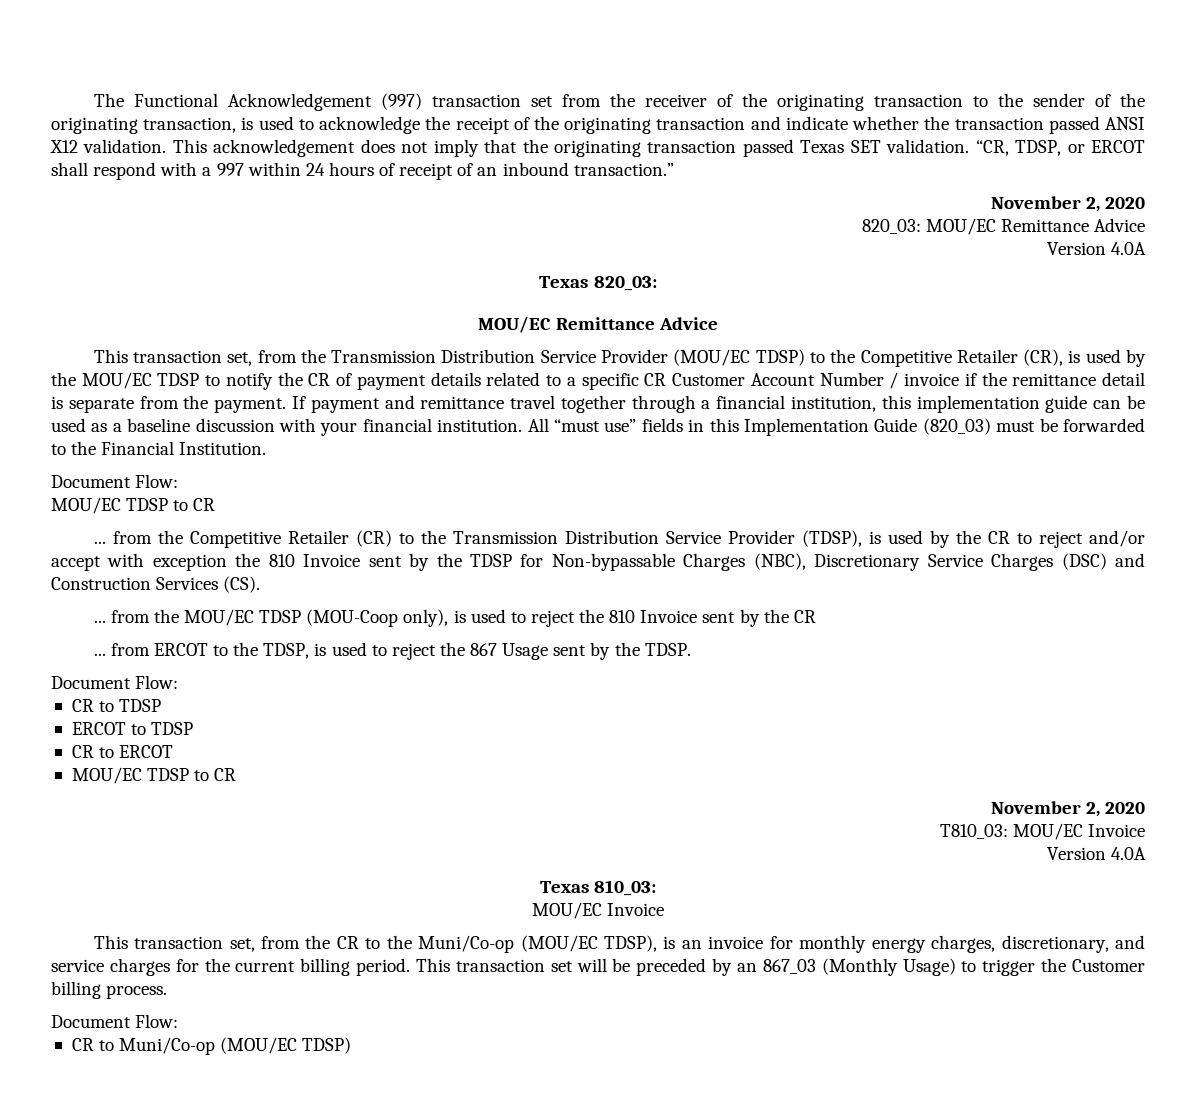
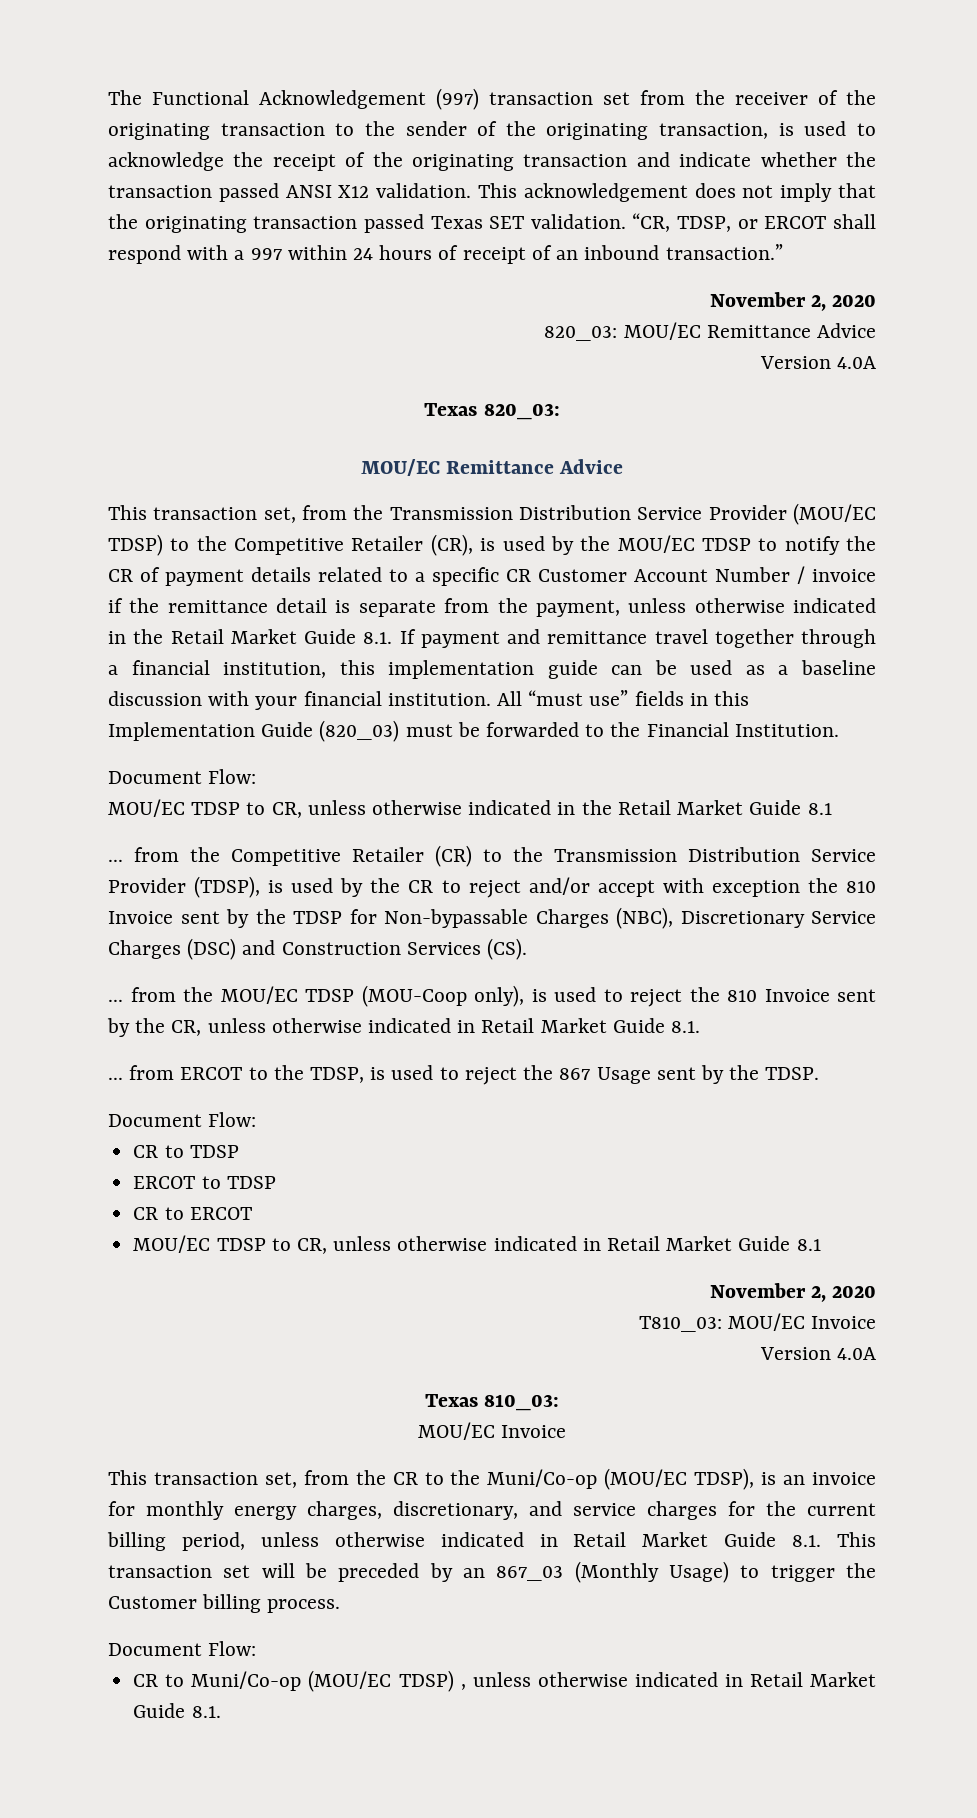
[214,398,287,413] payment. -> [535,598,876,617] [108,629,393,644] payment, unless otherwise indicated in the Retail Market Guide 8.1.
[193,498,216,511] CR -> [271,800,832,818] CR, unless otherwise indicated in the Retail Market Guide 8.1
[793,610,816,623] CR -> [171,1018,701,1036] CR, unless otherwise indicated in Retail Market Guide 8.1.
[214,768,237,781] CR -> [296,1236,821,1254] CR, unless otherwise indicated in Retail Market Guide 8.1
[356,958,411,976] period. -> [181,1532,822,1551] period, unless otherwise indicated in Retail Market Guide 8.1.
(352, 1045) none -> [460,1672,877,1690] [133,1703,221,1718] , unless otherwise indicated in Retail Market Guide 8.1.

